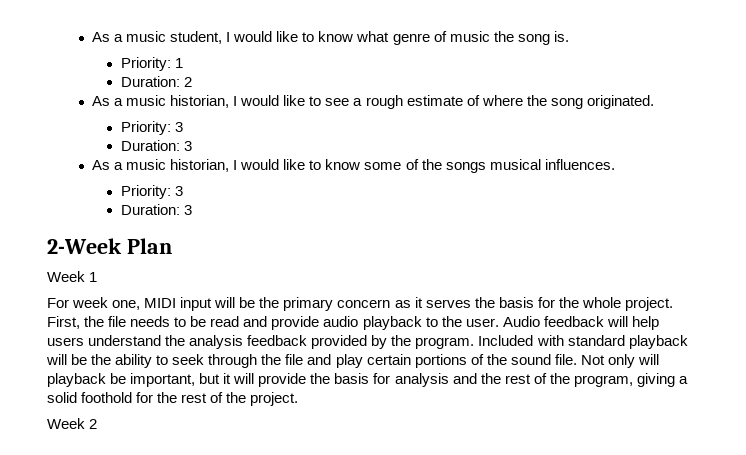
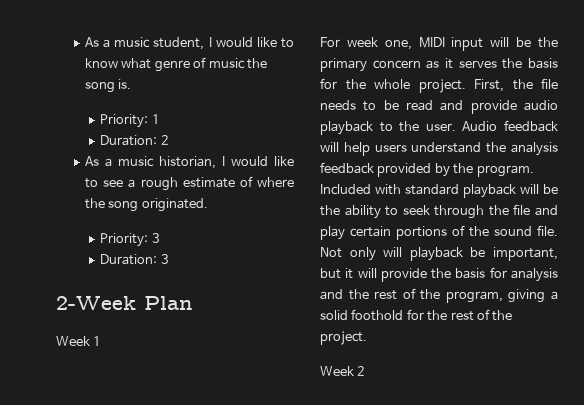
[92,159,615,173] [120,185,183,199] [120,204,192,215] // As a music historian, I would like to know some of the songs musical influences. // Priority: 3 // Duration: 3 -> (169, 259) none

